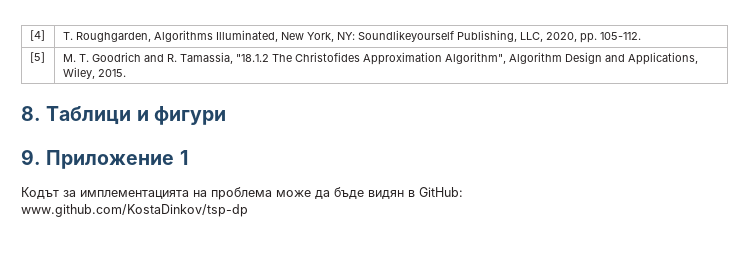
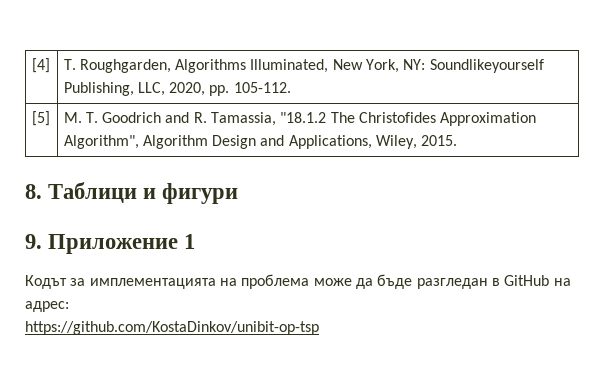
[368,187,463,199] [21,204,248,217] видян в GitHub: // www.github.com/KostaDinkov/tsp-dp -> [416,275,571,289] [25,301,69,312] [25,321,319,335] разгледан в GitHub на адрес: // https://github.com/KostaDinkov/unibit-op-tsp

